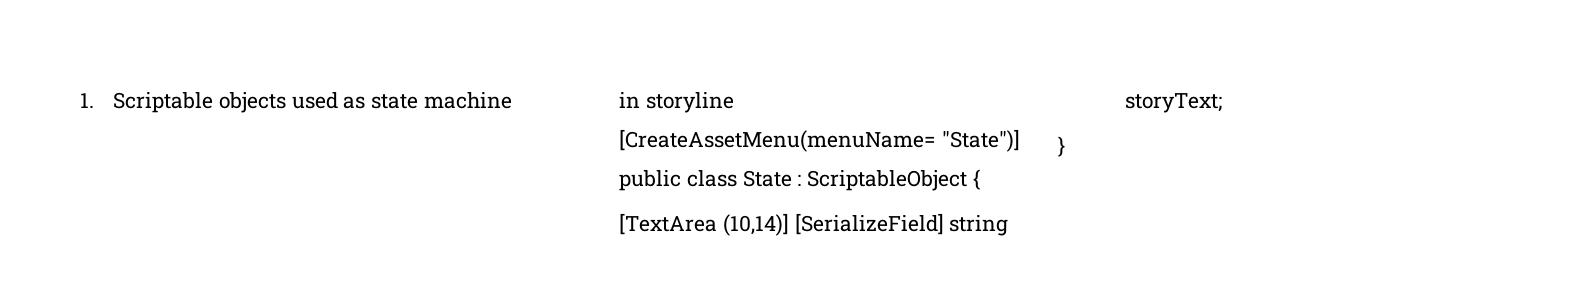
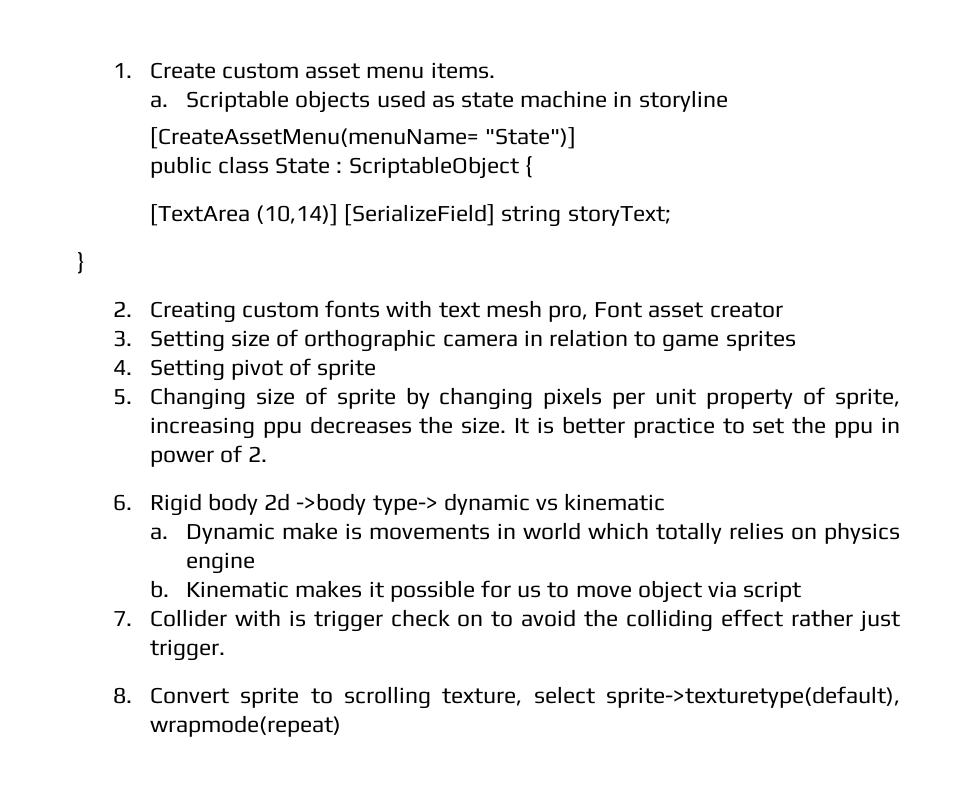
(94, 100) none -> [149,62,495,79] [149,95,168,108] Create custom asset menu items. // a.
(1065, 146) none -> [113,300,783,323] [113,329,796,352] [113,358,377,381] [113,387,900,410] [149,416,901,439] [149,445,268,467] [113,493,666,516] [149,522,900,544] [186,552,256,574] [149,580,802,603] [113,609,901,632] [149,639,225,661] [113,686,900,709] [149,715,341,737] // 2. Creating custom fonts with text mesh pro, Font asset creator // 3. Setting size of orthographic camera in relation to game sprites // 4. Setting pivot of sprite // 5. Changing size of sprite by changing pixels per unit property of sprite, increasing ppu decreases the size. It is better practice to set the ppu in power of 2. // 6. Rigid body 2d ->body type-> dynamic vs kinematic // a. Dynamic make is movements in world which totally relies on physics engine // b. Kinematic makes it possible for us to move object via script // 7. Collider with is trigger check on to avoid the colliding effect rather just trigger. // 8. Convert sprite to scrolling texture, select sprite->texturetype(default), wrapmode(repeat)

